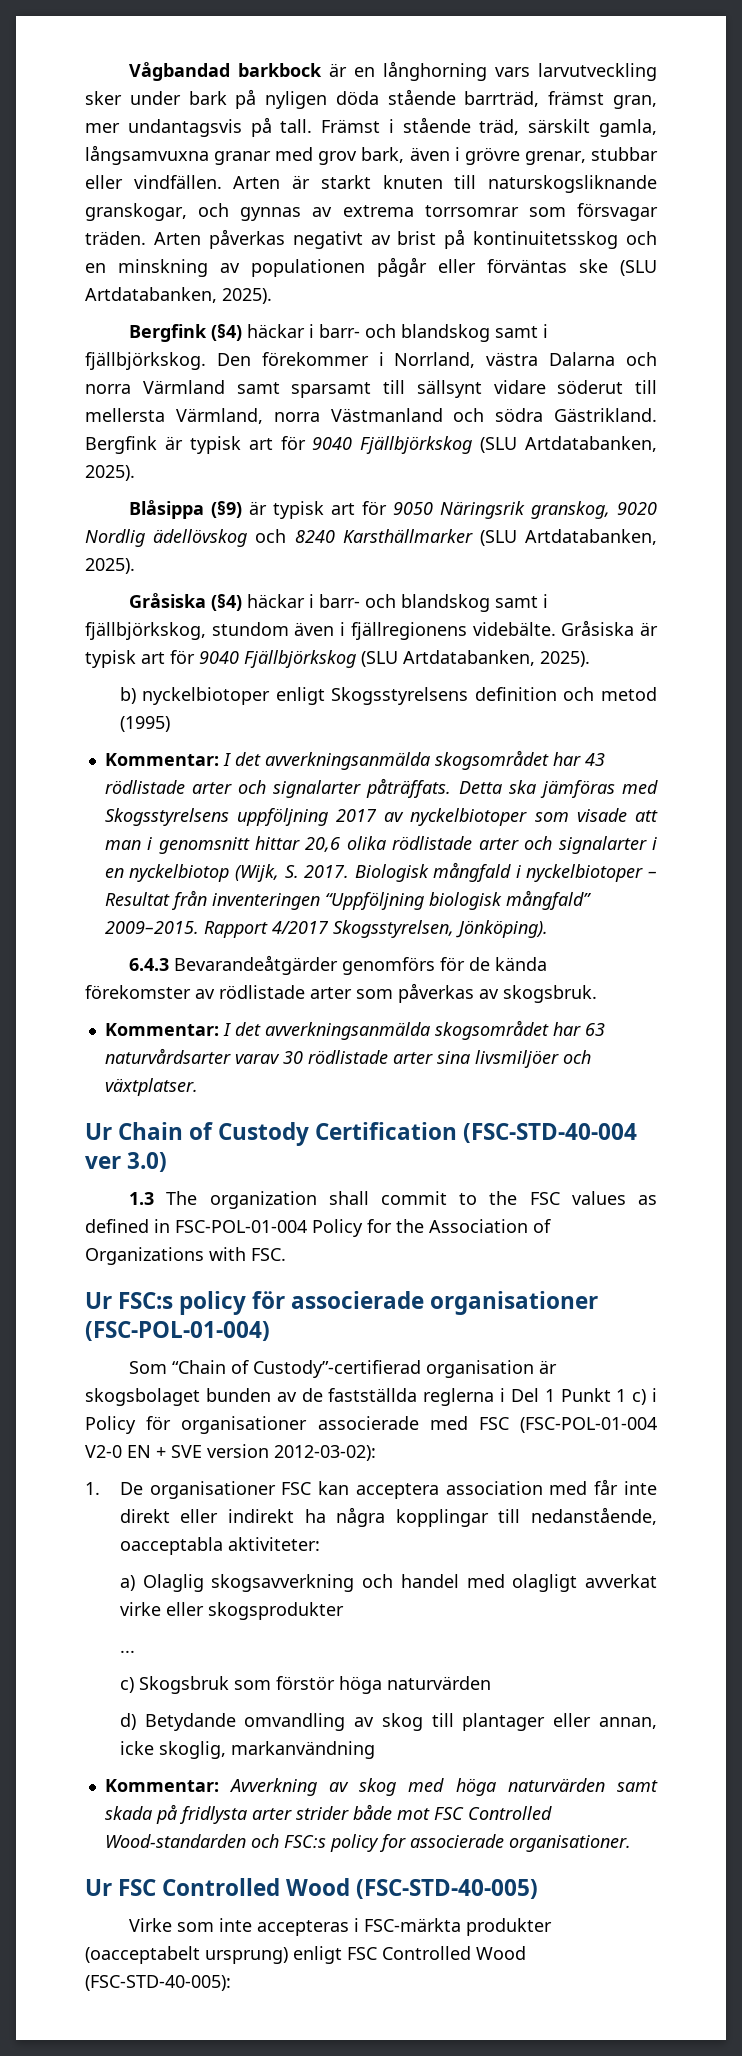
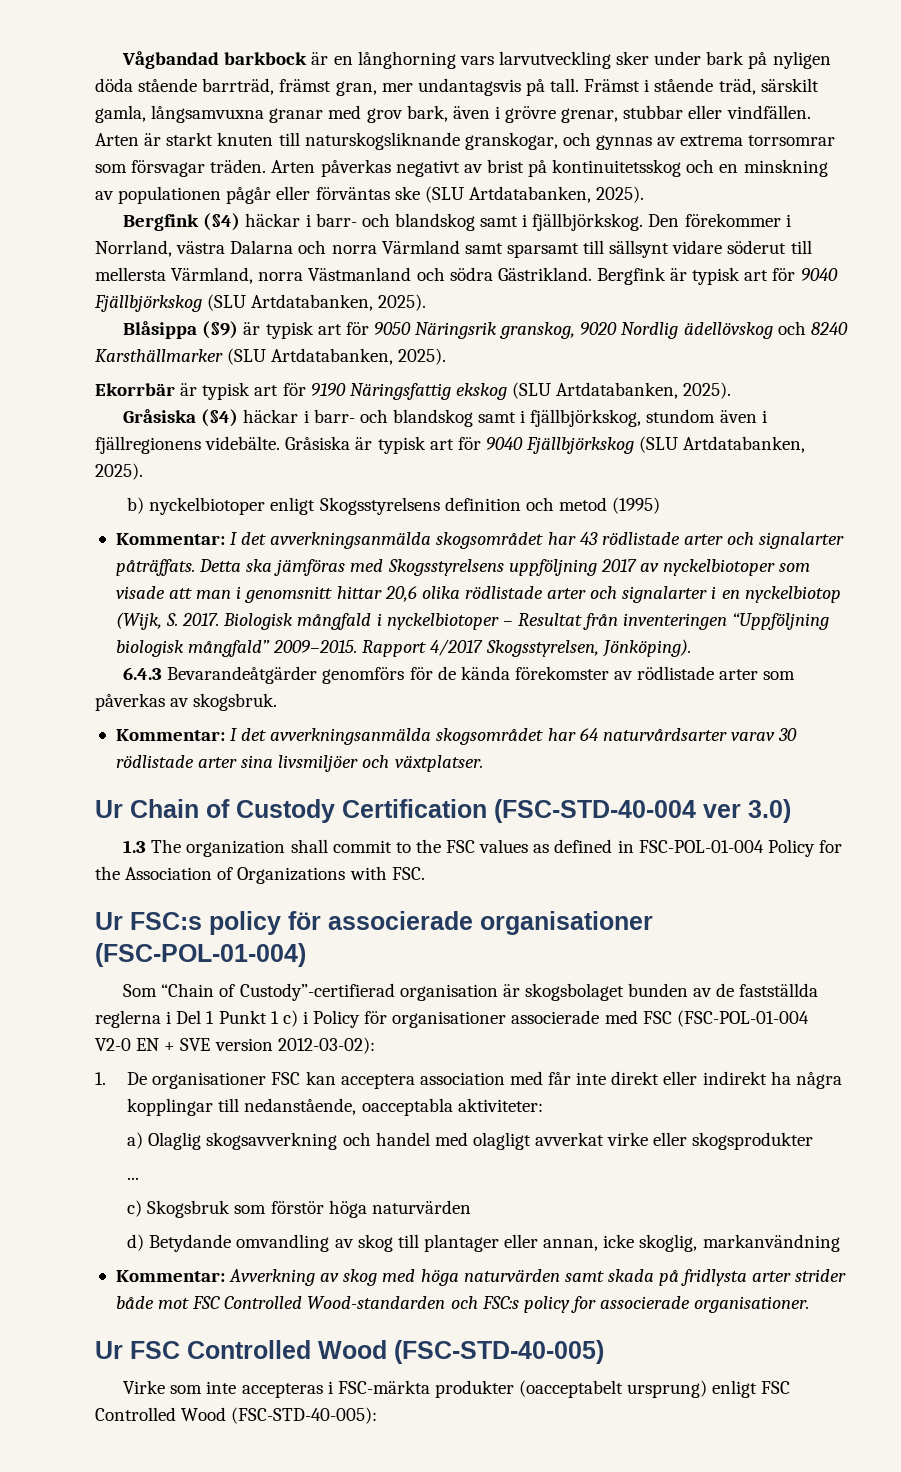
(135, 566) none -> [95,382,732,400] // Ekorrbär är typisk art för 9190 Näringsfattig ekskog (SLU Artdatabanken, 2025).
[584,1023,605,1036] 63 -> [579,728,598,741] 64

